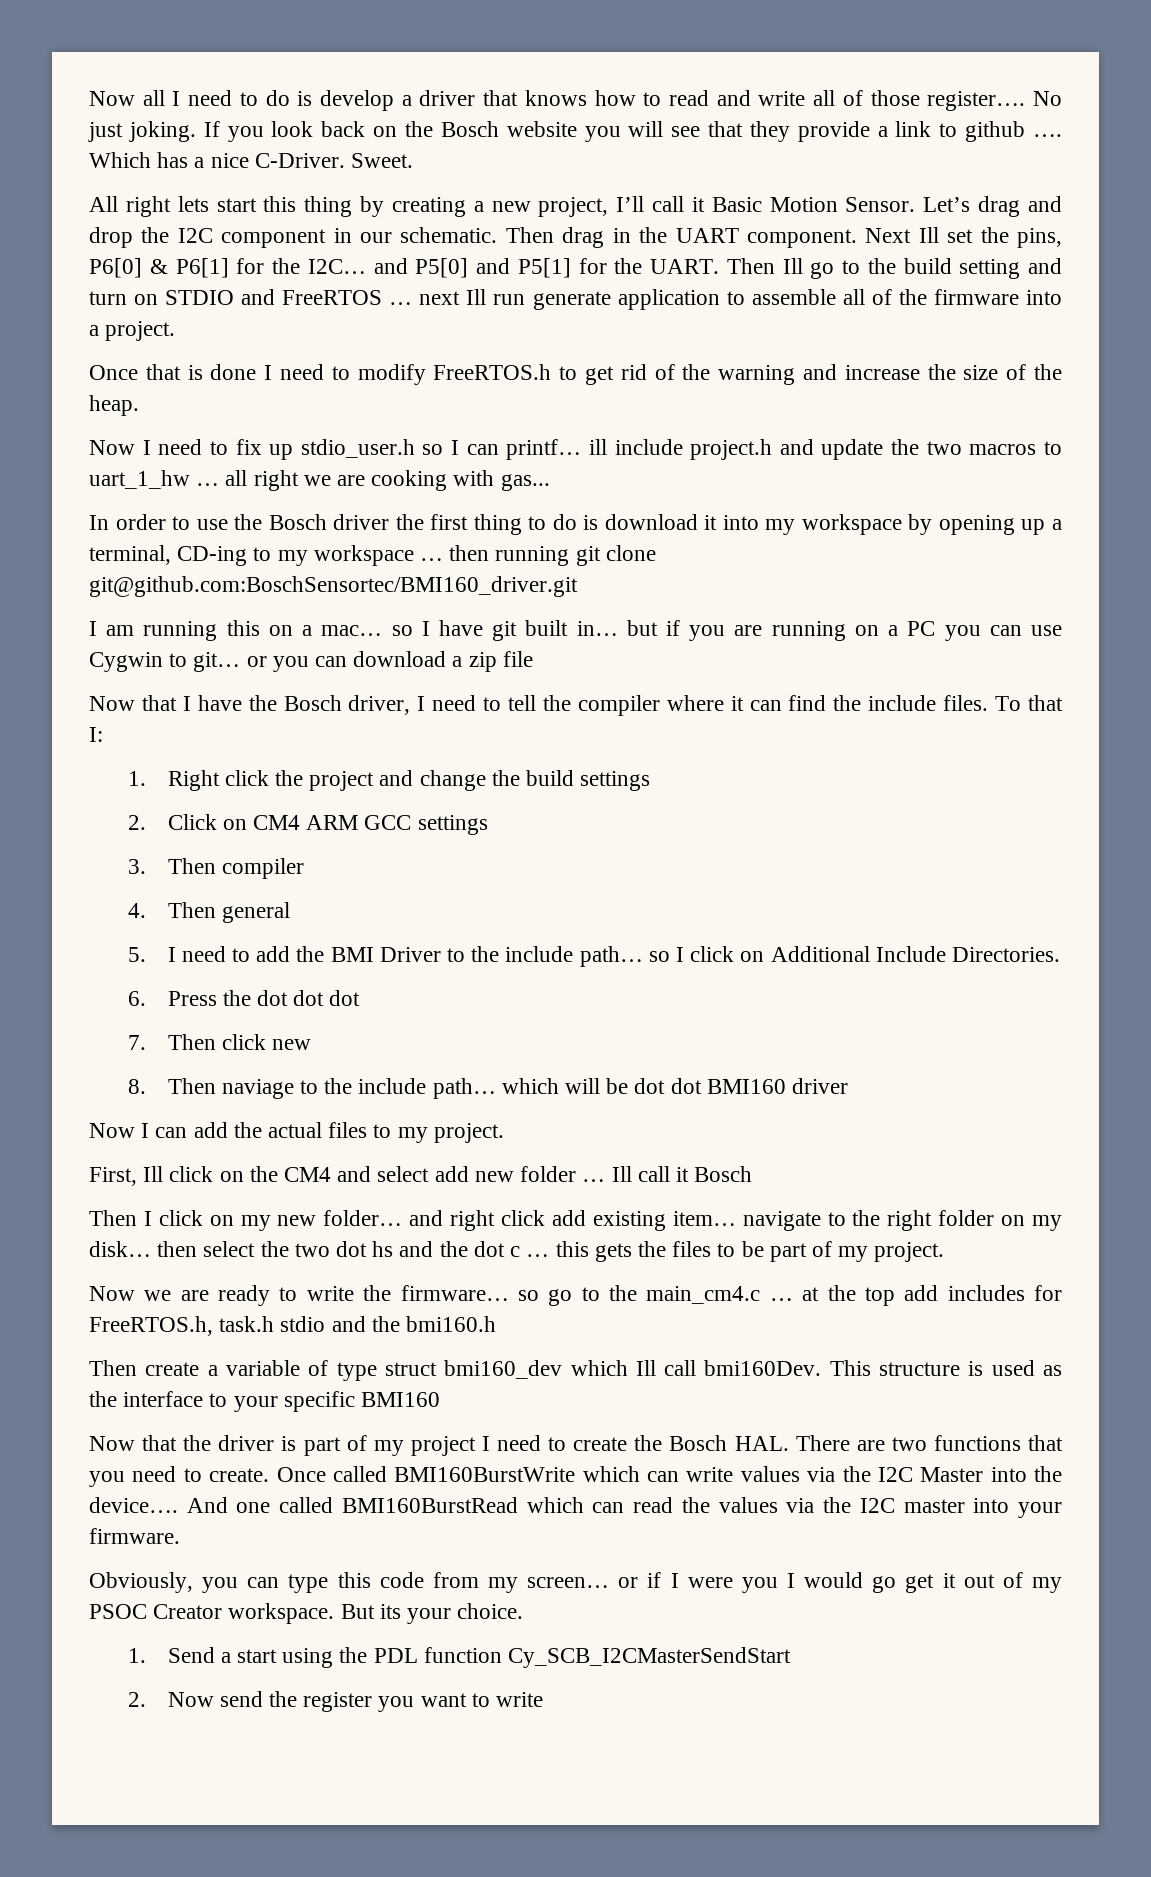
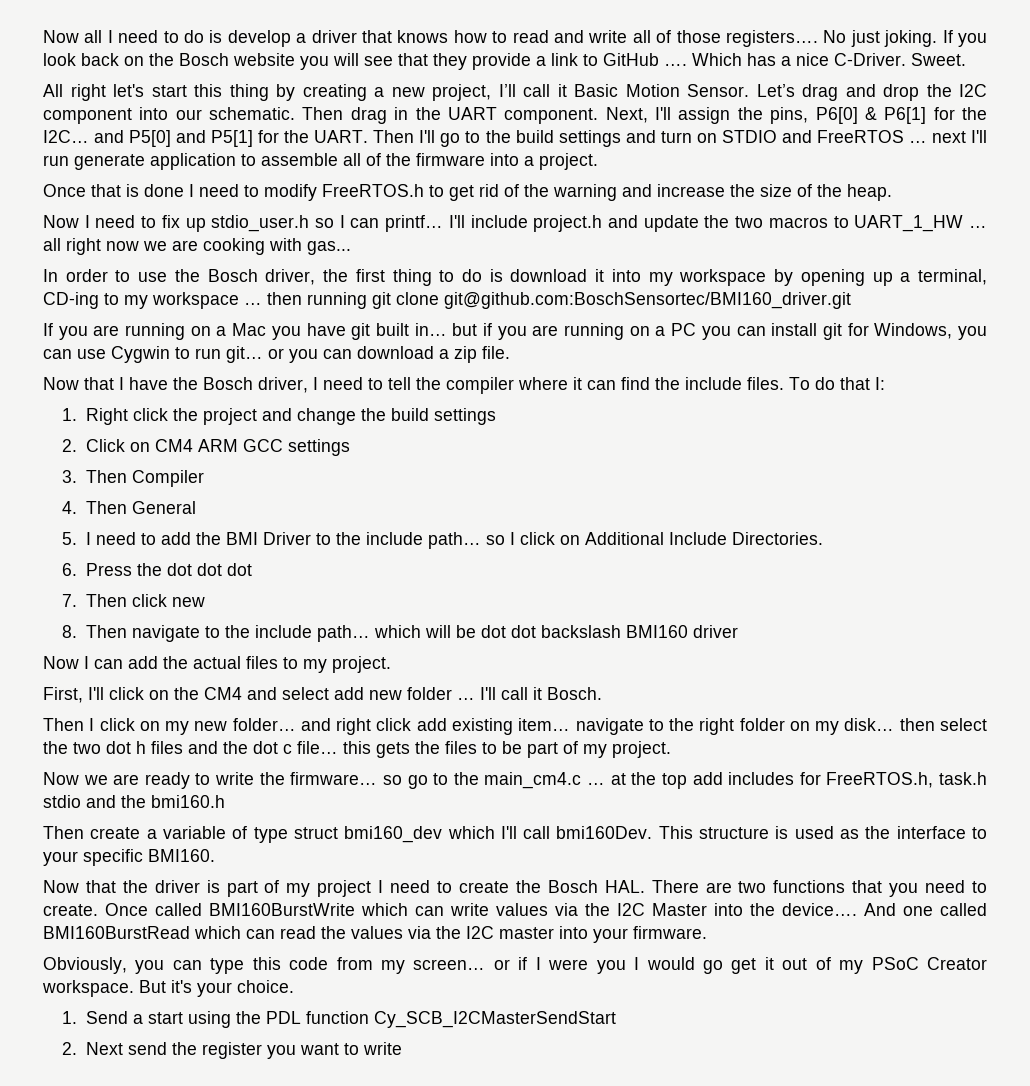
[927,91,1026,111] register…. -> [725,30,818,47] registers….
[965,121,1026,142] github -> [603,53,659,66] GitHub
[177,196,209,212] lets -> [113,84,144,97] let's
[333,228,352,243] in -> [139,107,169,120] into
[865,227,974,243] Next Ill set -> [605,107,731,124] Next, I'll assign
[782,258,803,274] Ill -> [419,130,436,143] I'll
[959,259,1021,279] setting -> [558,130,621,147] settings
[466,289,487,305] Ill -> [971,130,988,143] I'll
[588,439,607,455] ill -> [448,215,465,228] I'll
[89,470,190,489] uart_1_hw -> [854,215,964,232] UART_1_HW
(299, 480) none -> [106,241,139,251] now
[333,514,390,530] driver -> [265,269,316,285] driver,
[89,620,430,641] I am running this on a mac… so I -> [43,323,301,340] If you are running on a Mac you
(1022, 630) none -> [771,323,988,340] [43,349,72,359] install git for Windows, you can
(188, 660) none -> [195,348,221,359] run
[502,651,533,667] file -> [482,346,510,359] file.
(1022, 703) none -> [815,377,835,390] do
[221,858,304,879] compiler -> [132,470,205,487] Compiler
[221,902,290,923] general -> [132,501,197,514] General
[221,1079,294,1099] naviage -> [132,625,201,642] navigate
(702, 1086) none -> [541,625,622,638] backslash
[143,1166,164,1182] Ill -> [88,687,104,700] I'll
[611,1166,753,1182] Ill call it Bosch -> [480,687,602,700] I'll call it Bosch.
[372,1241,394,1257] hs -> [136,741,183,754] h files
[526,1254,550,1257] … -> [297,741,338,754] file…
[635,1360,656,1376] Ill -> [500,826,517,839] I'll
[361,1392,441,1407] BMI160 -> [148,849,215,862] BMI160.
[89,1604,147,1619] PSOC -> [871,957,919,970] PSoC
[379,1604,401,1619] its -> [171,980,192,993] it's
[167,1692,214,1707] Now -> [86,1042,124,1055] Next

